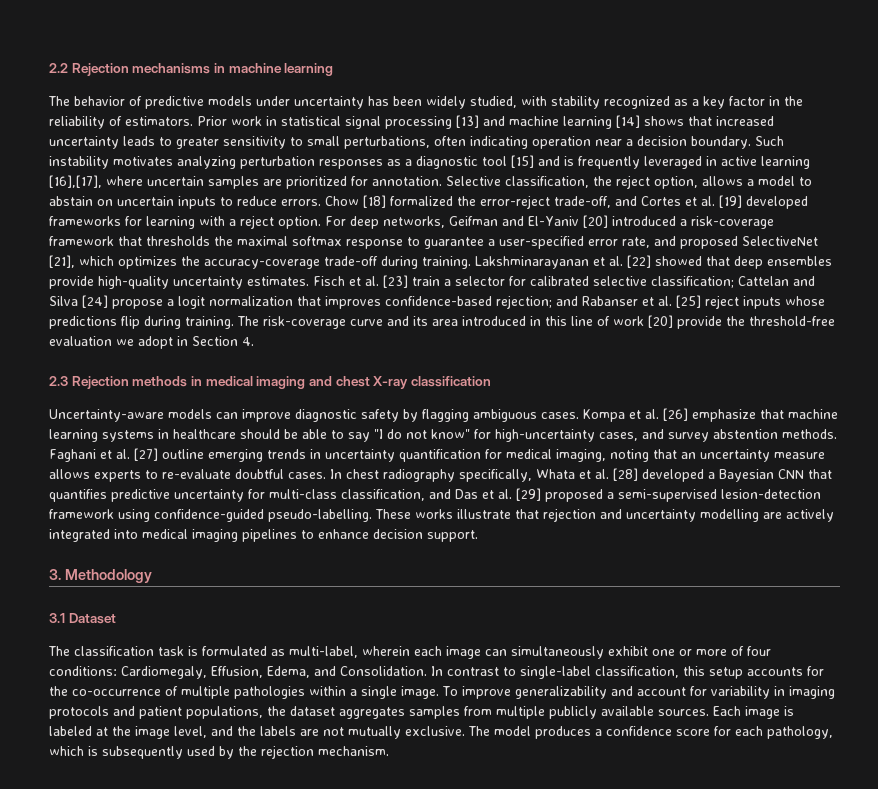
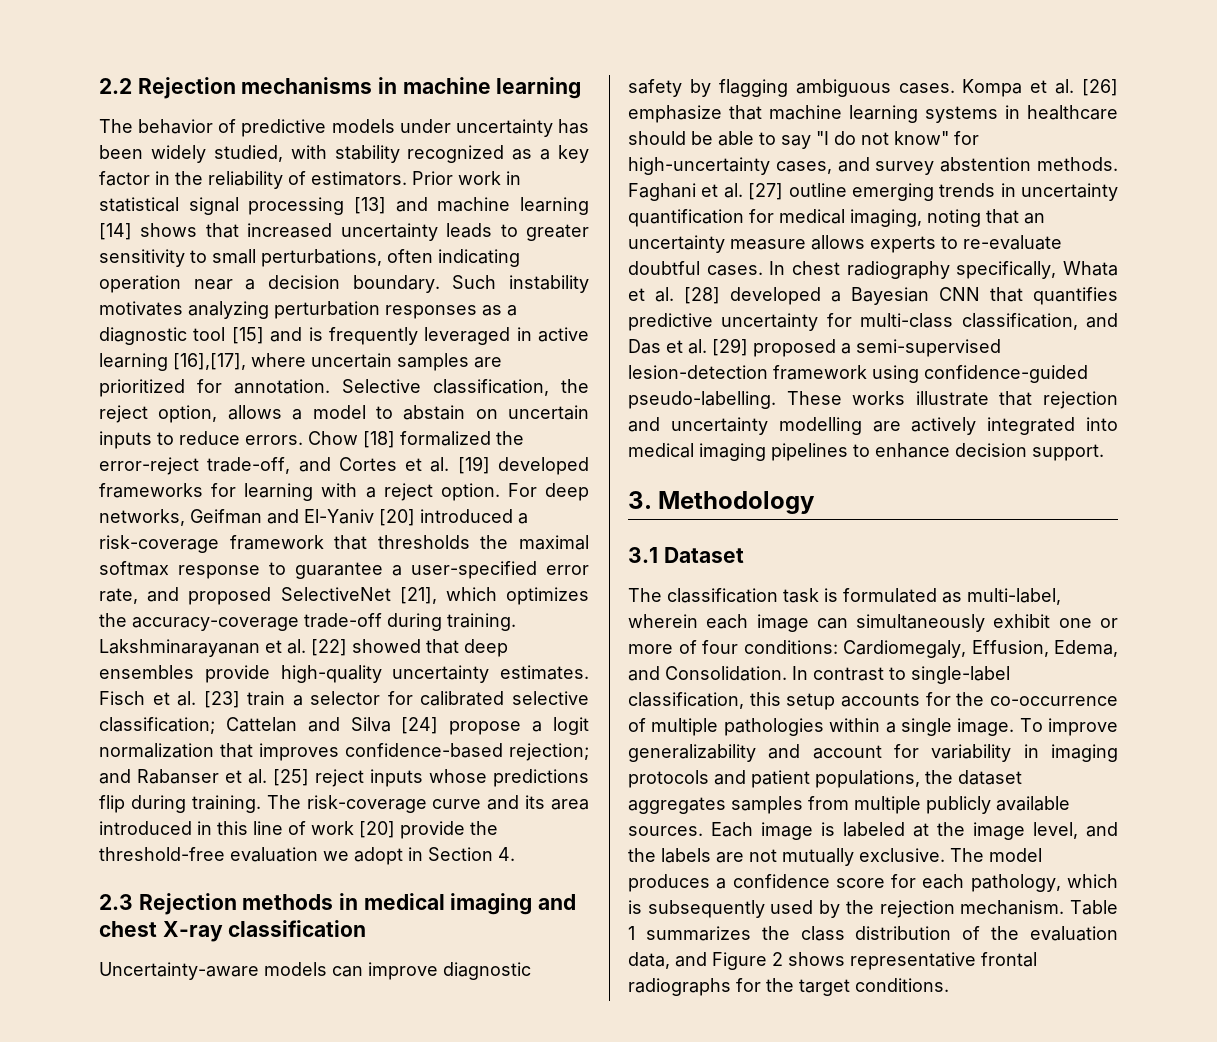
(389, 751) none -> [1070,900,1118,915] [628,926,1118,941] [628,952,1037,970] [628,978,949,996] Table 1 summarizes the class distribution of the evaluation data, and Figure 2 shows representative frontal radiographs for the target conditions.

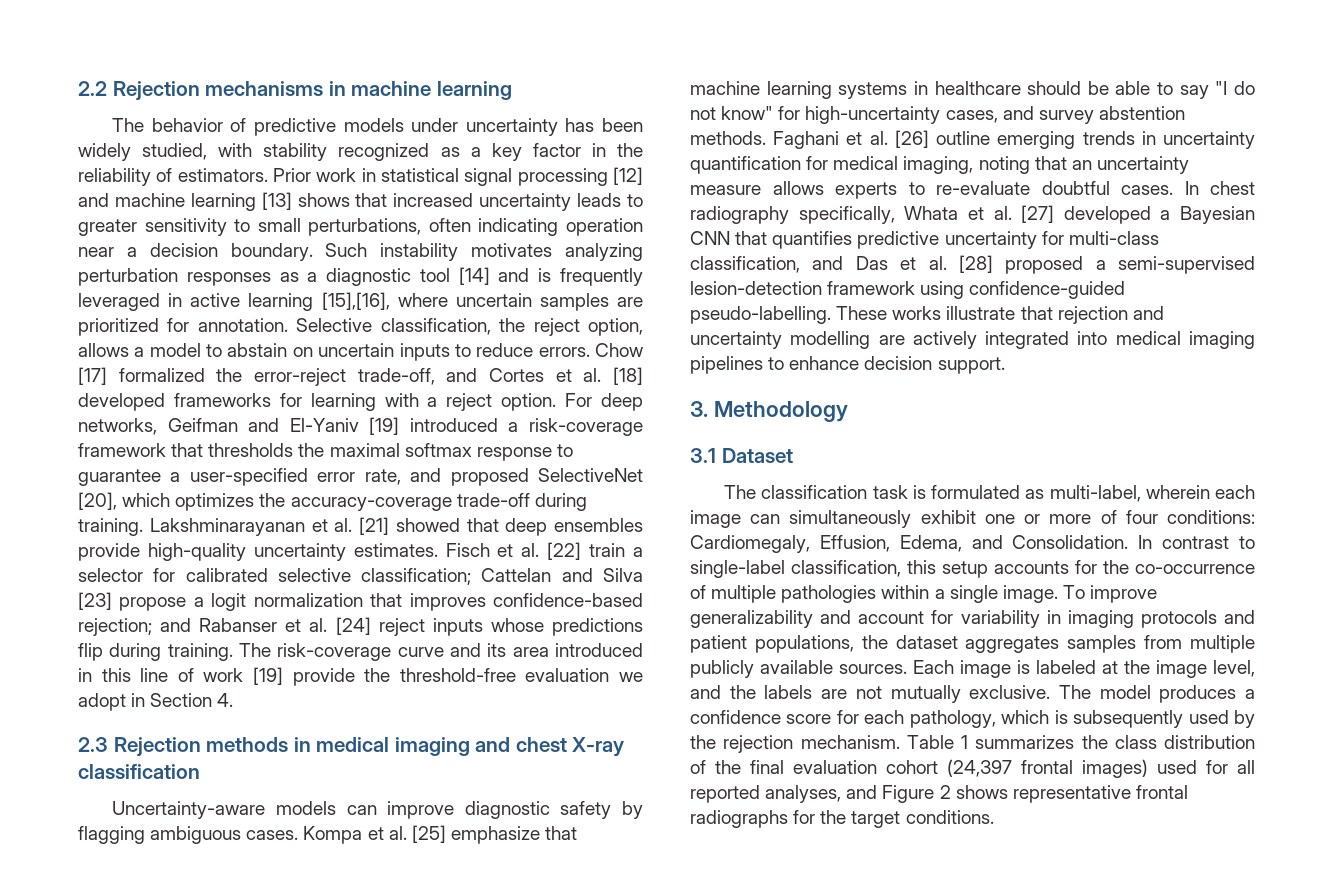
[354,197,386,214] [13] -> [613,167,643,185] [12]
[99,223,132,240] [14] -> [261,192,292,210] [13]
[231,327,264,344] [15] -> [458,267,490,285] [14]
[173,353,246,370] [16],[17], -> [321,292,390,310] [15],[16],
[363,431,395,448] [18] -> [78,367,107,385] [17]
[457,456,490,474] [19] -> [613,367,644,385] [18]
[379,509,415,526] [20] -> [369,417,400,435] [19]
[399,587,437,604] [21], -> [78,492,117,510] [20],
[311,639,347,656] [22] -> [359,517,389,535] [21]
[203,691,240,708] [23] -> [547,542,582,560] [22]
[401,717,439,734] [24] -> [78,592,112,610] [23]
[273,769,309,786] [25] -> [335,617,371,635] [24]
[359,821,395,838] [20] -> [253,667,283,685] [19]
[1082,79,1118,96] [26] -> [411,825,446,843] [25]
[748,183,784,200] [27] -> [894,130,929,148] [26]
[684,287,720,304] [28] -> [1021,205,1055,223] [27]
[712,338,748,356] [29] -> [958,255,993,273] [28]
[1030,926,1118,941] [628,952,670,969] evaluation data, -> [750,759,1255,778] [690,785,842,803] final evaluation cohort (24,397 frontal images) used for all reported analyses,

